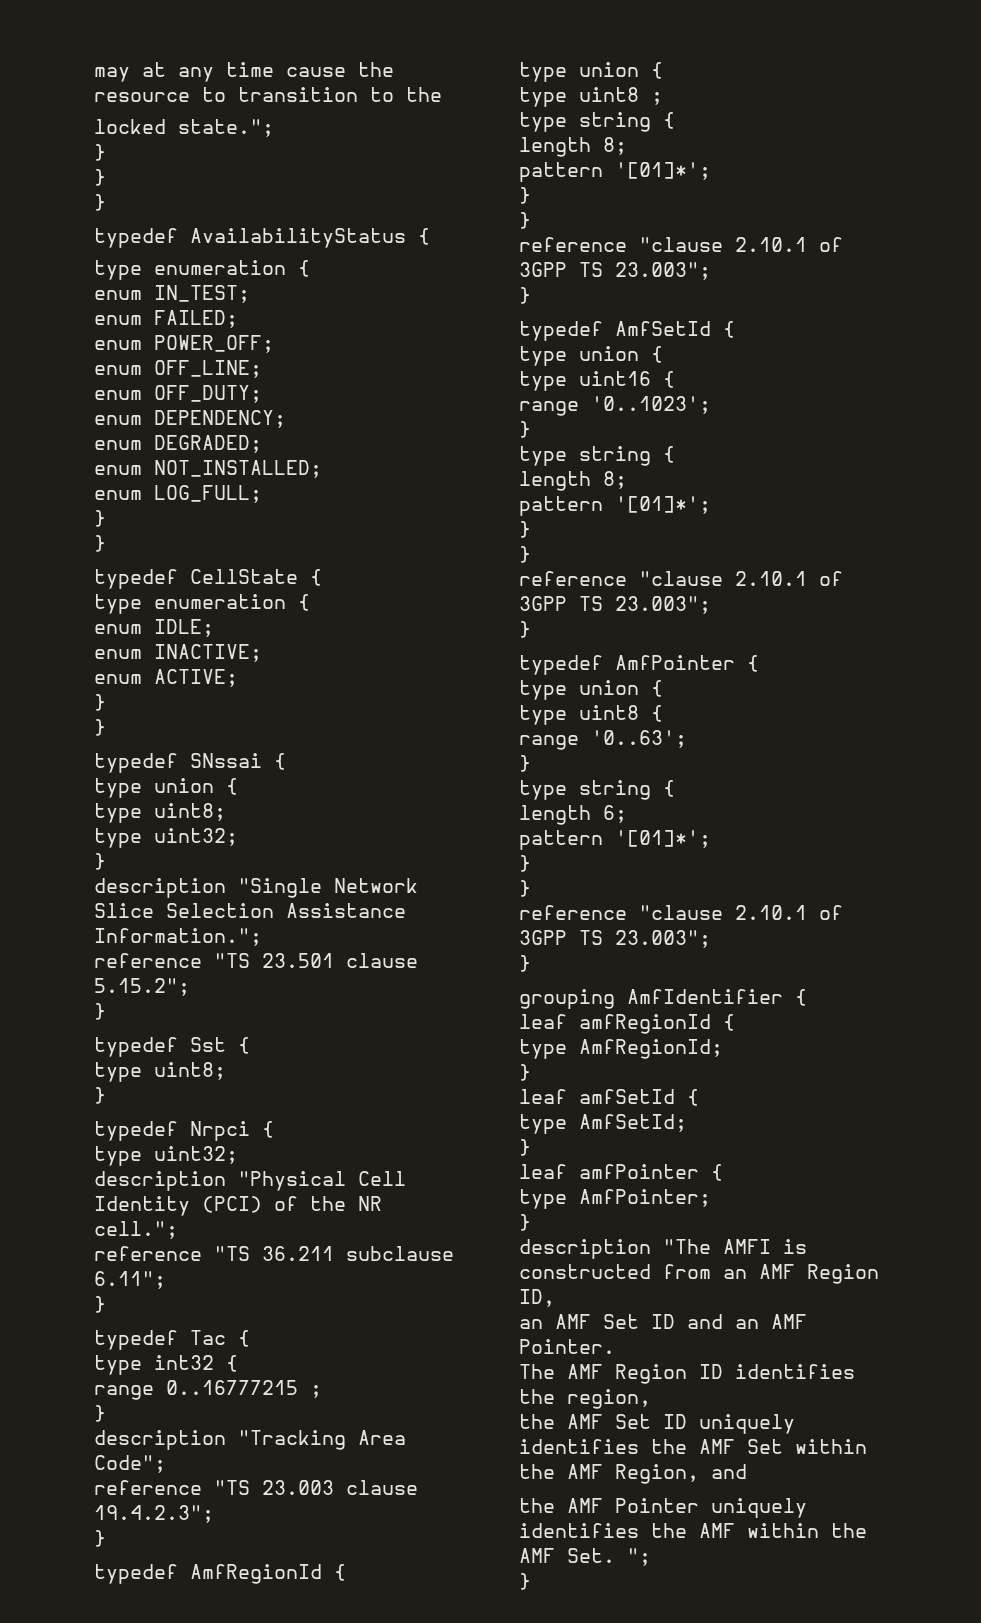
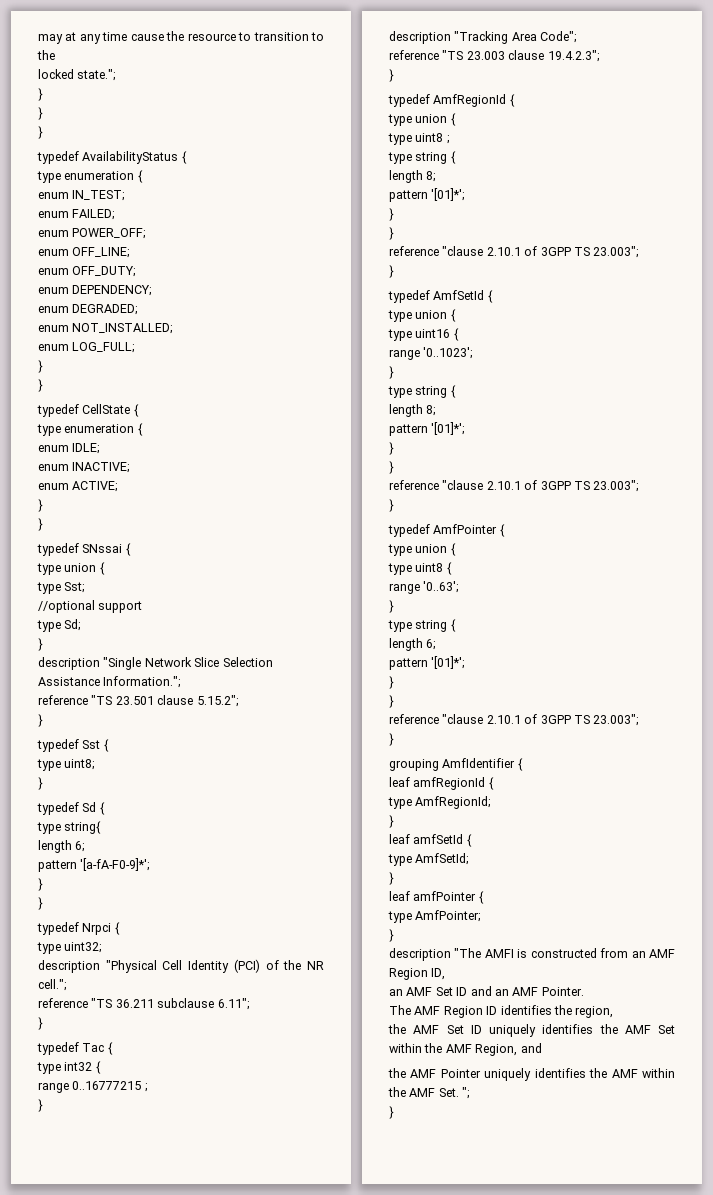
[154,803,226,821] [94,828,238,848] uint8; // type uint32; -> [64,582,86,593] [38,600,143,613] [37,619,82,632] Sst; // //optional support // type Sd;
(106, 1095) none -> [37,802,105,815] [37,821,102,834] [38,840,86,853] [38,858,151,872] [38,878,43,891] [38,897,43,910] // typedef Sd { // type string{ // length 6; // pattern '[a-fA-F0-9]*'; // } // }

